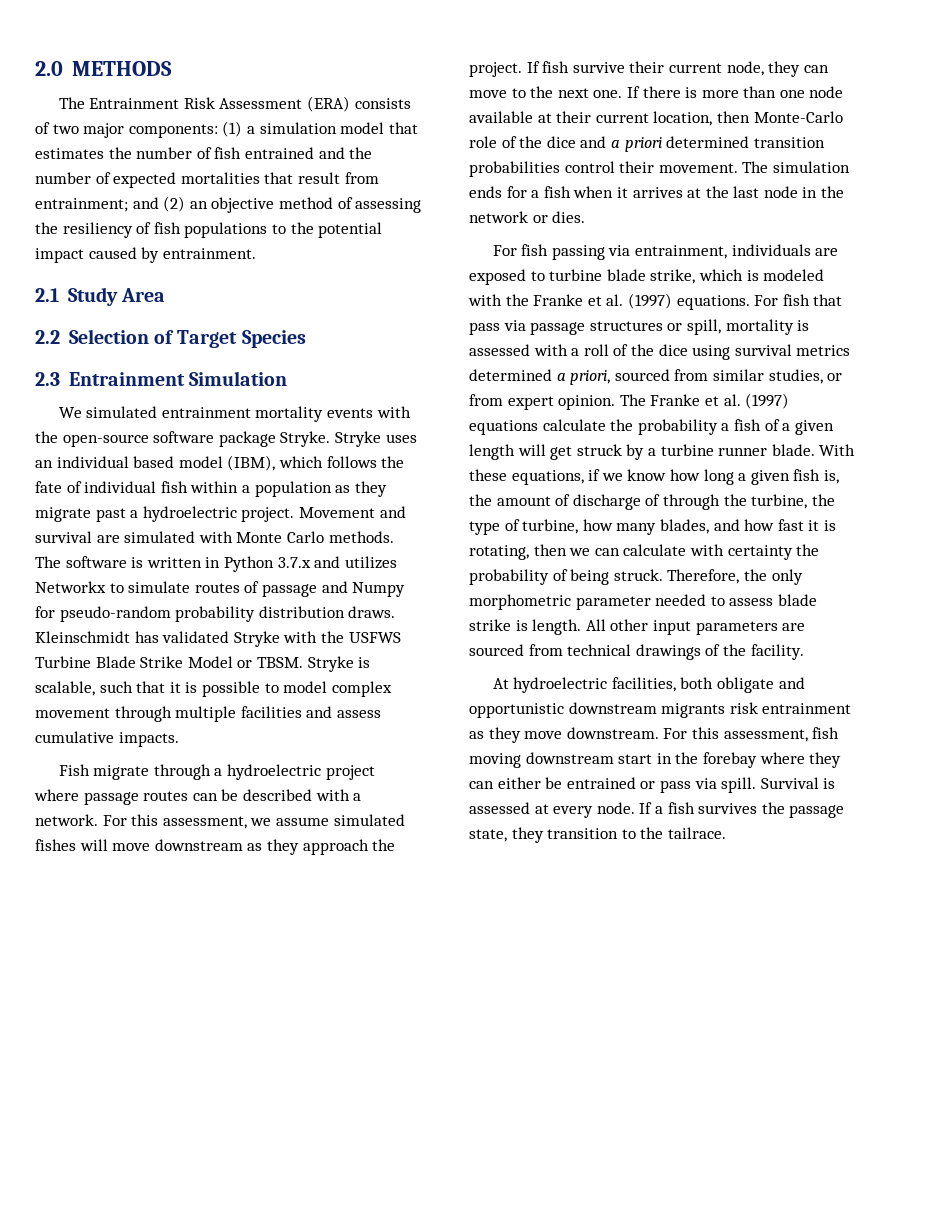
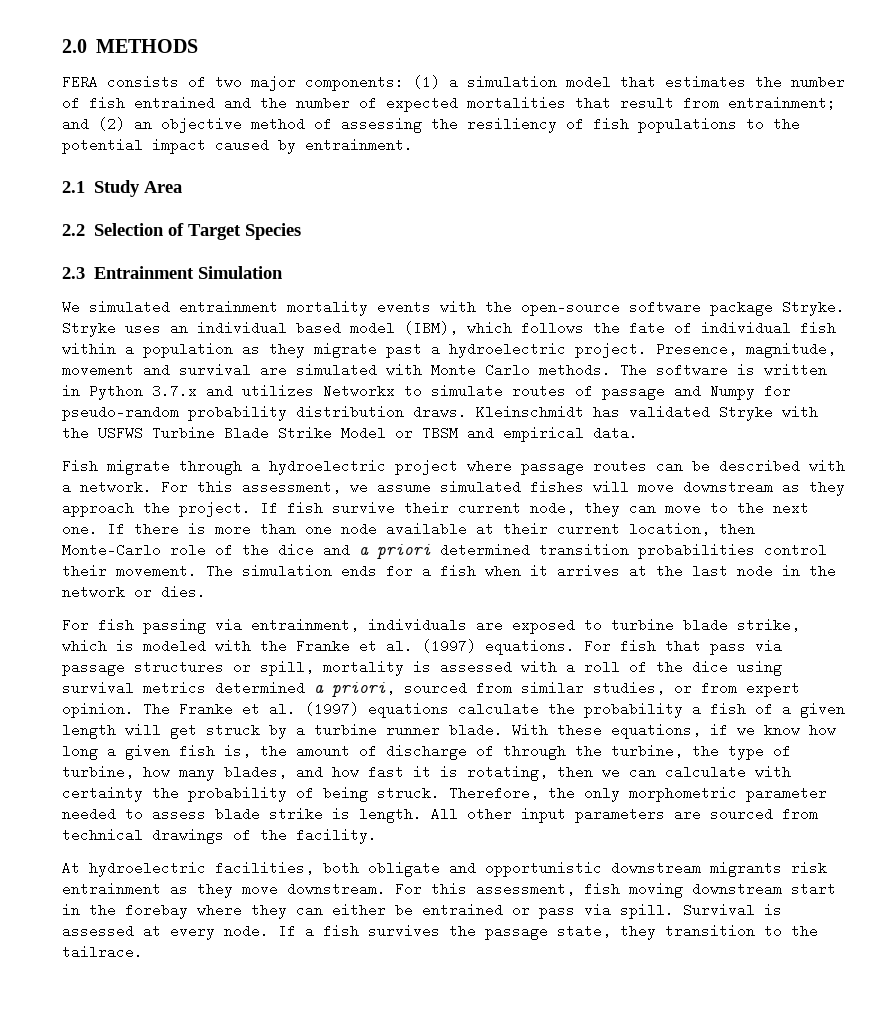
[58,96,351,112] The Entrainment Risk Assessment (ERA) -> [62,75,98,89] FERA
[298,507,375,518] Movement -> [656,342,836,358] [62,363,134,377] Presence, magnitude, movement
[256,656,371,672] [35,681,392,697] [35,706,381,722] [35,731,179,747] TBSM. Stryke is scalable, such that it is possible to model complex movement through multiple facilities and assess cumulative impacts. -> [422,426,638,442] TBSM and empirical data.

